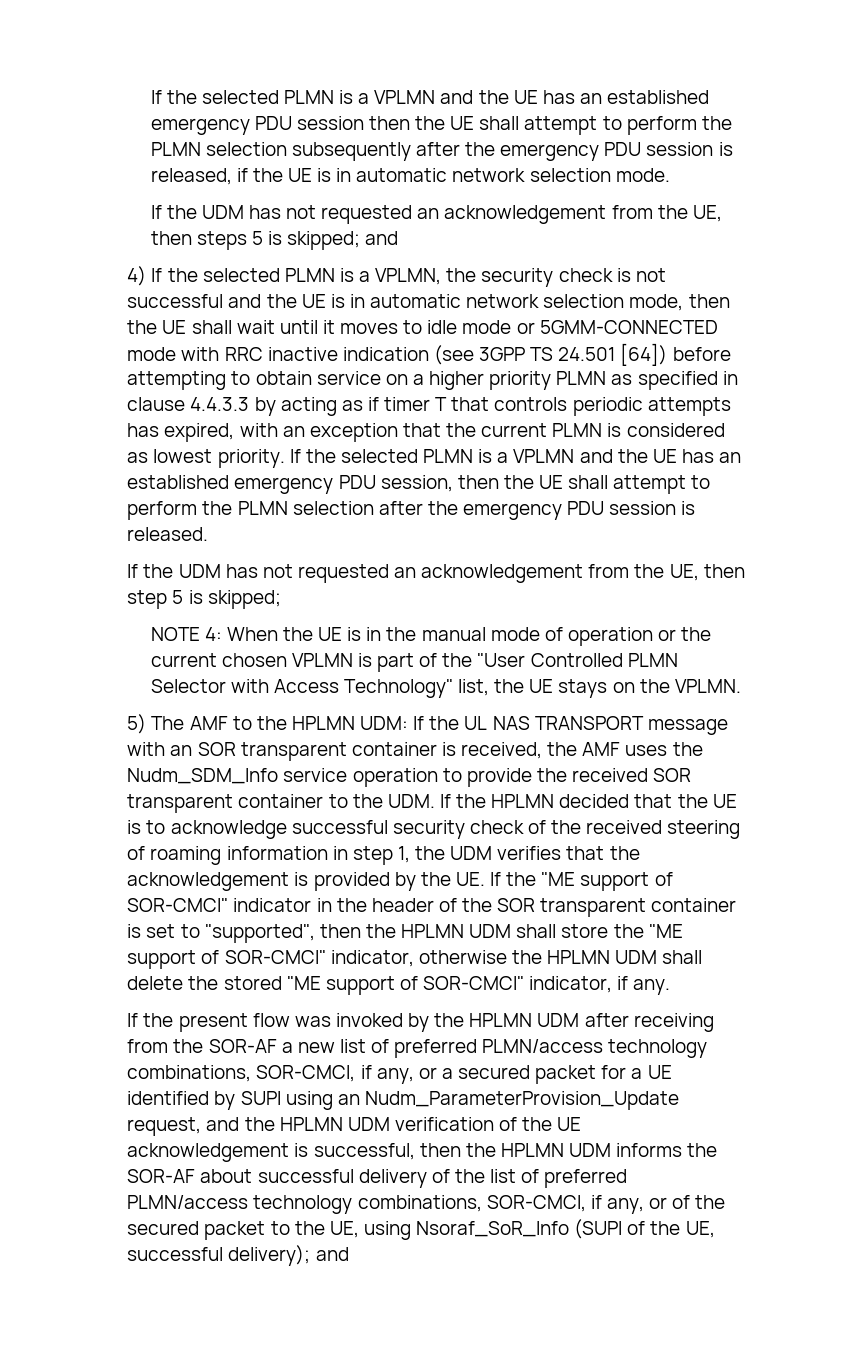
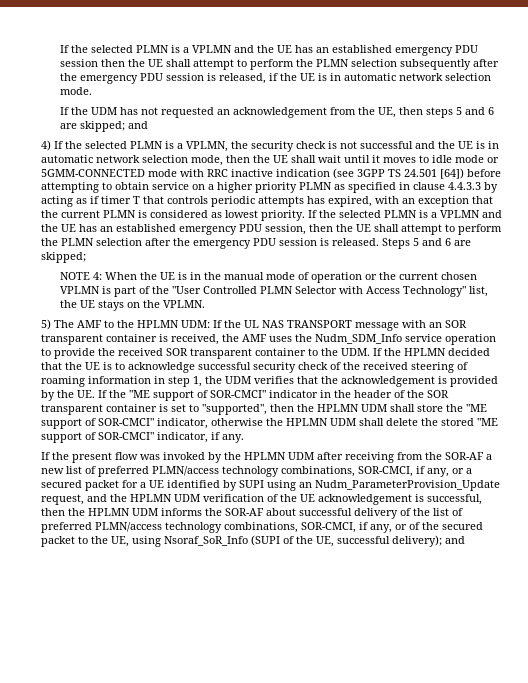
[267,231,282,245] is -> [465,107,495,115] [60,123,78,129] and 6 are
[127,564,745,583] [127,590,203,609] // If the UDM has not requested an acknowledgement from the UE, then step 5 is -> [381,238,471,249] Steps 5 and 6 are

